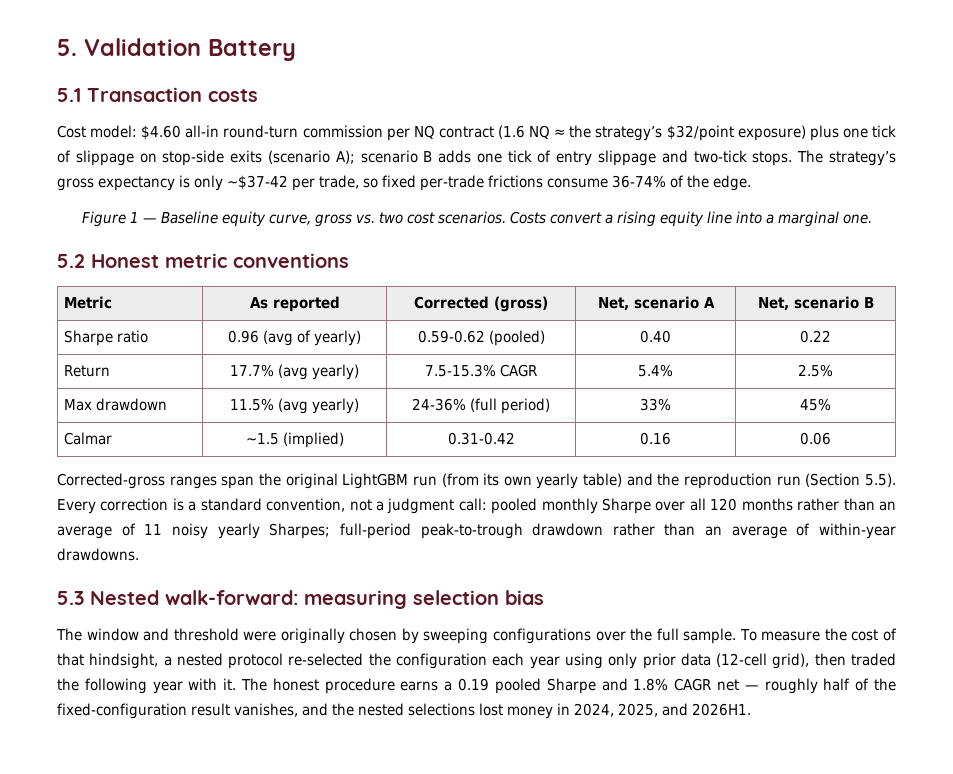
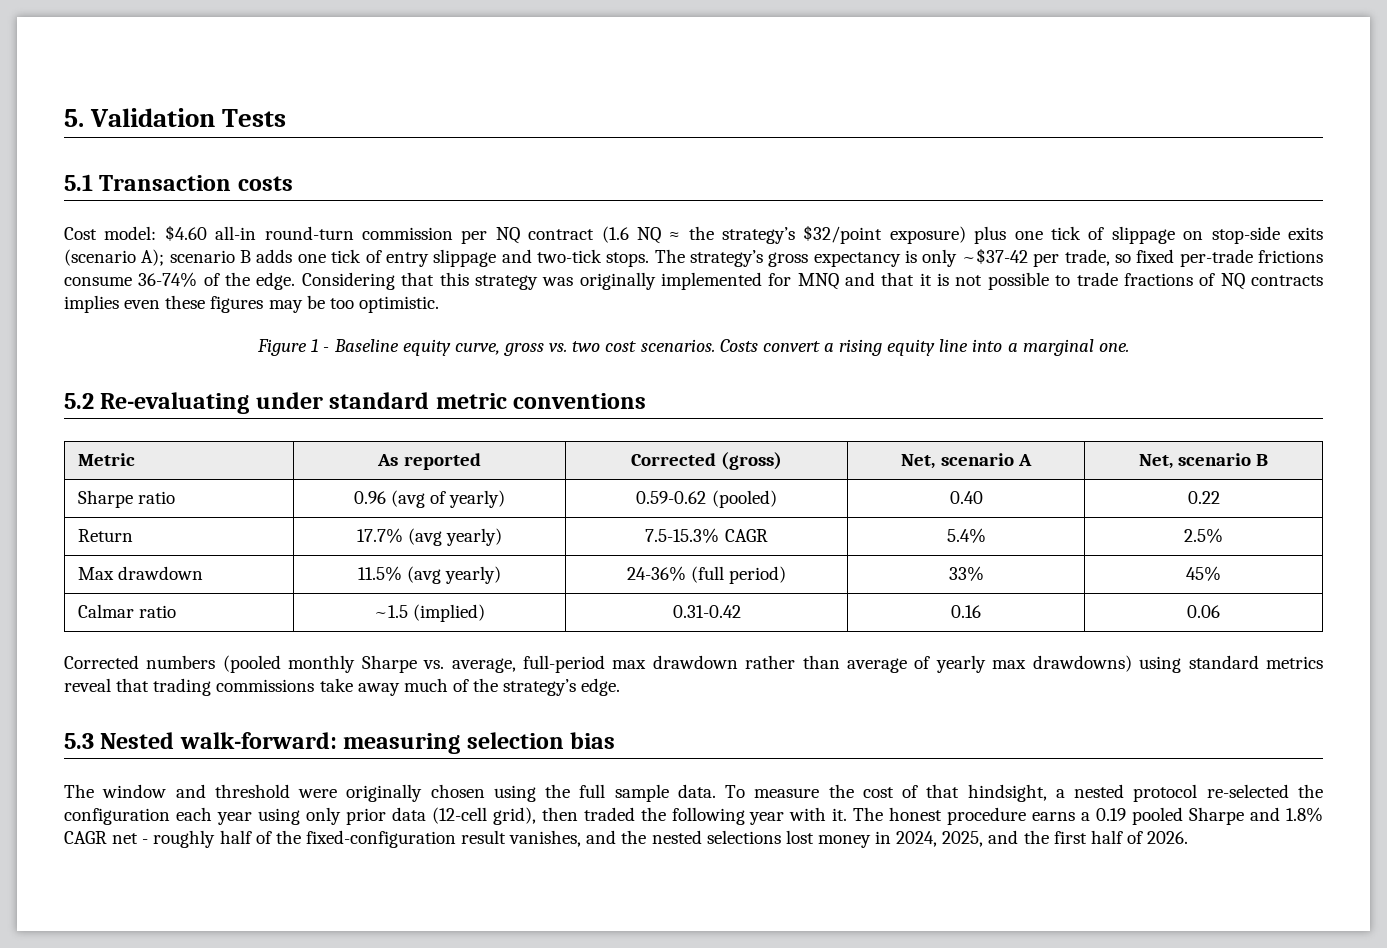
[208,39,296,61] Battery -> [222,109,287,127] Tests
(751, 183) none -> [301,272,1323,290] [64,295,439,313] Considering that this strategy was originally implemented for MNQ and that it is not possible to trade fractions of NQ contracts implies even these figures may be too optimistic.
[142,218,157,223] — -> [323,347,330,352] -
[91,254,159,268] Honest -> [100,392,430,414] Re-evaluating under standard
(113, 438) none -> [138,605,176,618] ratio
[57,473,896,489] [57,498,897,514] [57,523,523,539] Corrected-gross ranges span the original LightGBM run (from its own yearly table) and the reproduction run (Section 5.5). Every correction is a standard convention, not a judgment call: pooled monthly Sharpe over all 120 months rather than an average of 11 noisy yearly Sharpes; full-period peak-to-trough -> [64,655,647,673] Corrected numbers (pooled monthly Sharpe vs. average, full-period max
[705,523,896,539] [57,548,139,561] an average of within-year drawdowns. -> [847,655,1324,673] [64,678,621,696] average of yearly max drawdowns) using standard metrics reveal that trading commissions take away much of the strategy’s edge.
[401,628,737,644] by sweeping configurations over the full sample. -> [493,784,716,802] using the full sample data.
[744,685,759,690] — -> [142,839,149,844] -
[692,703,751,716] 2026H1. -> [1023,830,1189,844] the first half of 2026.

